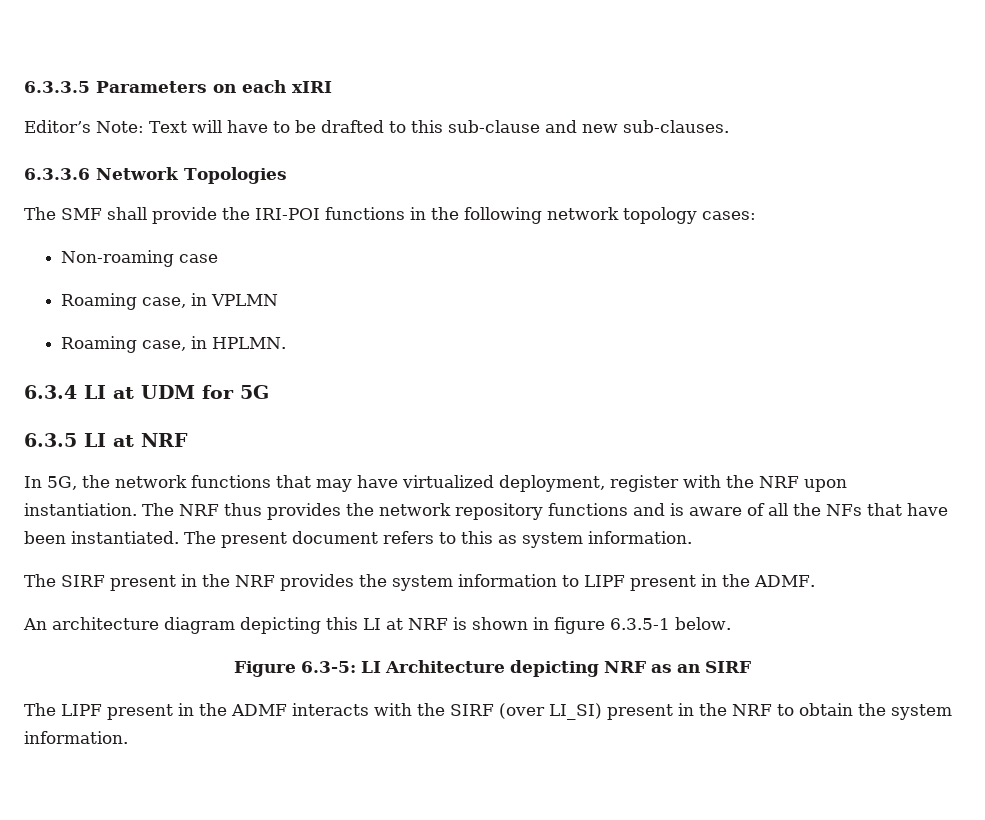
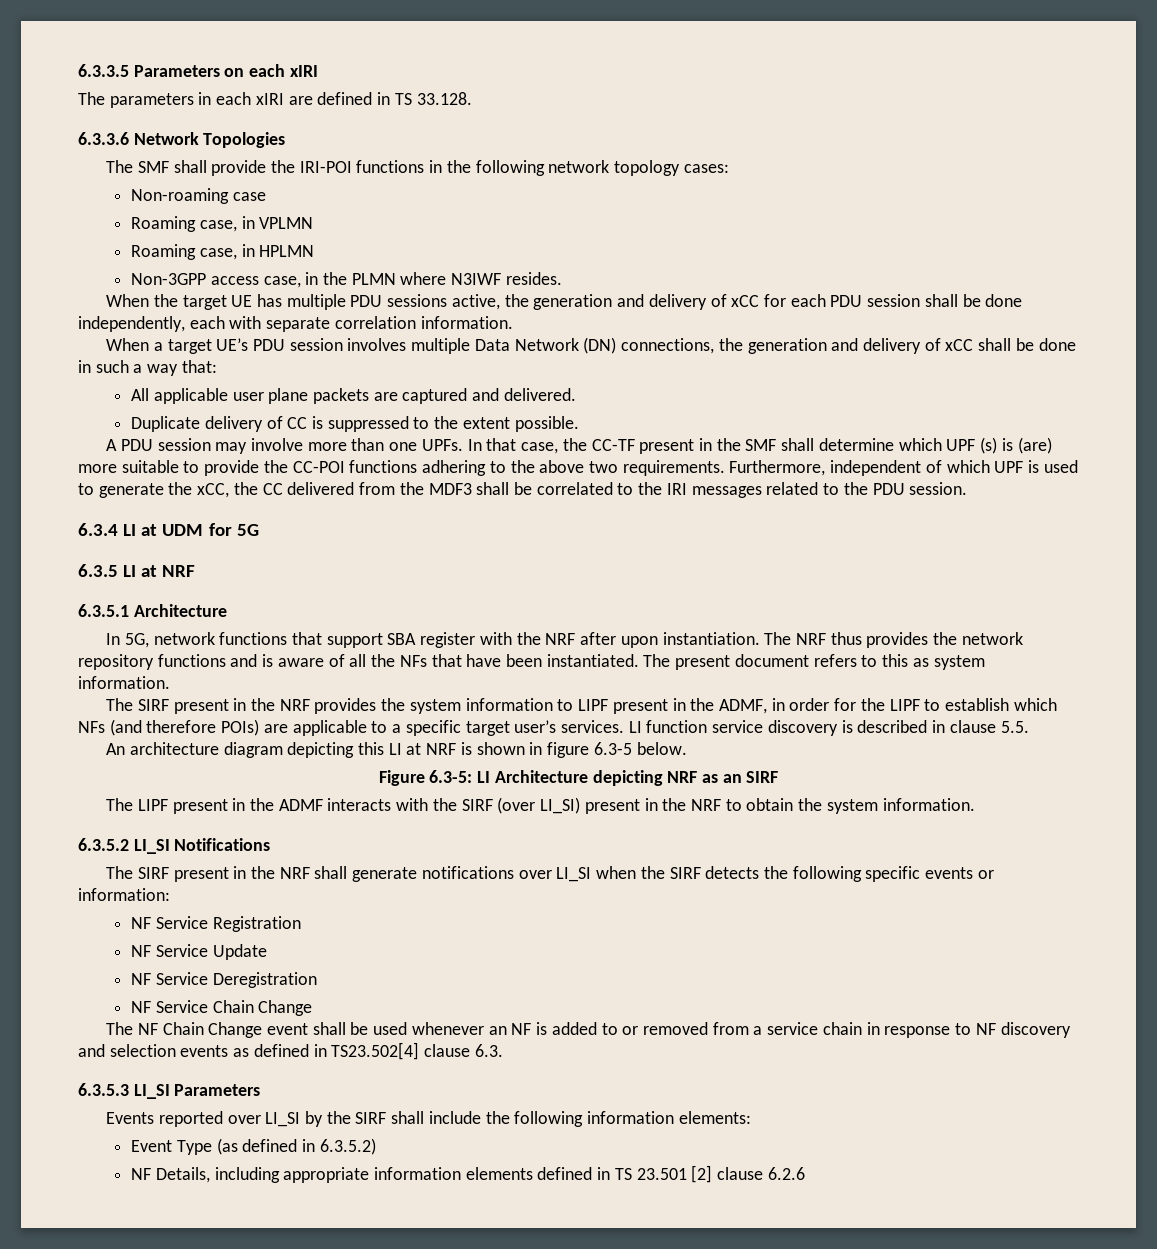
[24,120,729,133] Editor’s Note: Text will have to be drafted to this sub-clause and new sub-clauses. -> [78,92,472,108] The parameters in each xIRI are defined in TS 33.128.
[212,337,287,349] HPLMN. -> [259,245,315,257] [131,272,562,288] [106,294,1023,310] [78,316,513,332] [106,337,1076,354] [78,360,217,376] [131,388,576,404] [131,416,579,432] [106,437,1052,454] [78,460,1078,476] [78,482,968,498] HPLMN // Non-3GPP access case, in the PLMN where N3IWF resides. // When the target UE has multiple PDU sessions active, the generation and delivery of xCC for each PDU session shall be done independently, each with separate correlation information. // When a target UE’s PDU session involves multiple Data Network (DN) connections, the generation and delivery of xCC shall be done in such a way that: // All applicable user plane packets are captured and delivered. // Duplicate delivery of CC is suppressed to the extent possible. // A PDU session may involve more than one UPFs. In that case, the CC-TF present in the SMF shall determine which UPF (s) is (are) more suitable to provide the CC-POI functions adhering to the above two requirements. Furthermore, independent of which UPF is used to generate the xCC, the CC delivered from the MDF3 shall be correlated to the IRI messages related to the PDU session.
(188, 440) none -> [78,604,227,617] // 6.3.5.1 Architecture
[82,475,110,488] the -> (149, 640) none
[316,475,605,492] may have virtualized deployment, -> [326,633,417,648] support SBA
(799, 482) none -> [580,632,617,645] after
[754,575,815,587] ADMF. -> [718,698,1057,714] [78,719,1029,736] ADMF, in order for the LIPF to establish which NFs (and therefore POIs) are applicable to a specific target user’s services. LI function service discovery is described in clause 5.5.
[610,618,670,630] 6.3.5-1 -> [593,742,632,755] 6.3-5
(128, 737) none -> [78,838,271,854] [106,866,994,882] [78,888,170,901] [131,916,301,932] [131,944,267,960] [131,972,317,988] [131,1000,313,1016] [106,1022,1071,1038] [78,1042,503,1060] [78,1083,261,1099] [106,1111,751,1127] [131,1138,376,1155] [131,1165,805,1183] // 6.3.5.2 LI_SI Notifications // The SIRF present in the NRF shall generate notifications over LI_SI when the SIRF detects the following specific events or information: // NF Service Registration // NF Service Update // NF Service Deregistration // NF Service Chain Change // The NF Chain Change event shall be used whenever an NF is added to or removed from a service chain in response to NF discovery and selection events as defined in TS23.502[4] clause 6.3. // 6.3.5.3 LI_SI Parameters // Events reported over LI_SI by the SIRF shall include the following information elements: // Event Type (as defined in 6.3.5.2) // NF Details, including appropriate information elements defined in TS 23.501 [2] clause 6.2.6

